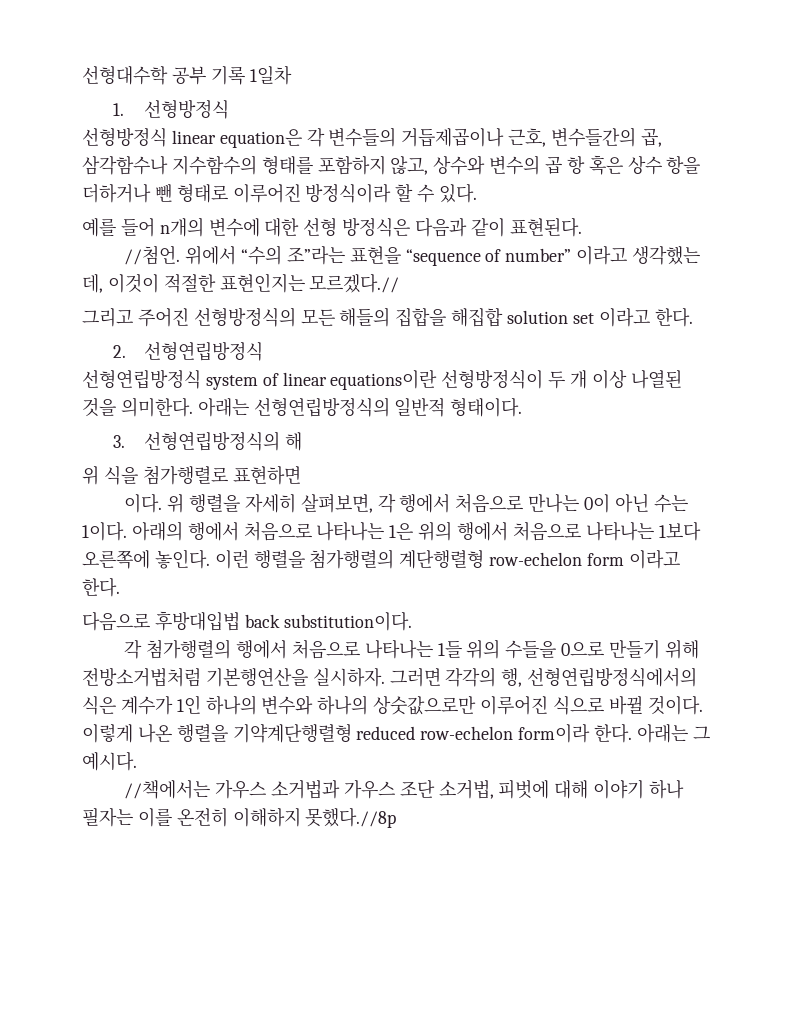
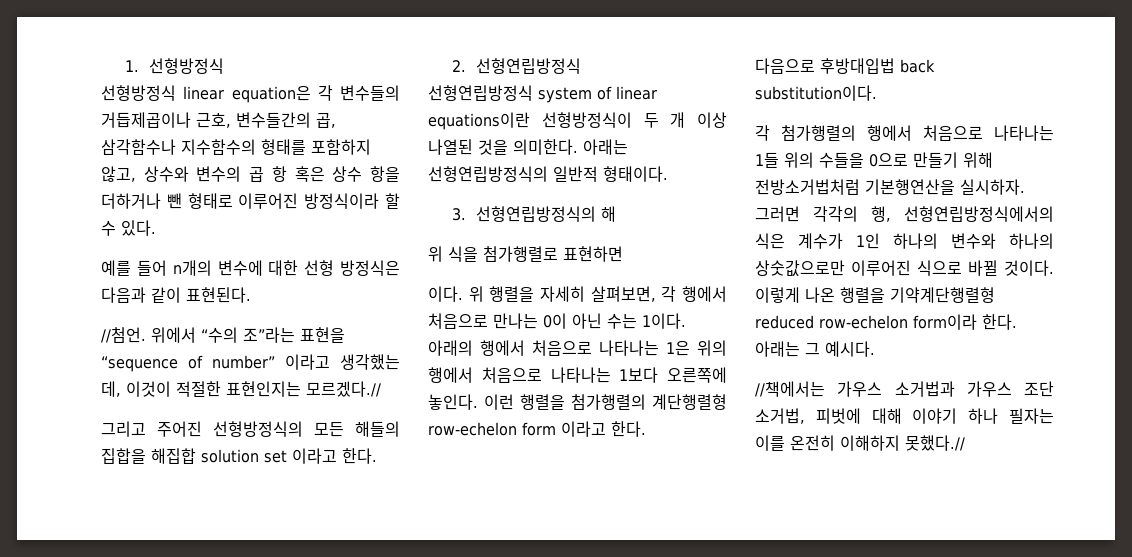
[82,65,292,85] 선형대수학 공부 기록 1일차 // -> (124, 66) none
[305,807,397,828] 못했다.//8p -> [905,435,965,451] 못했다.//

